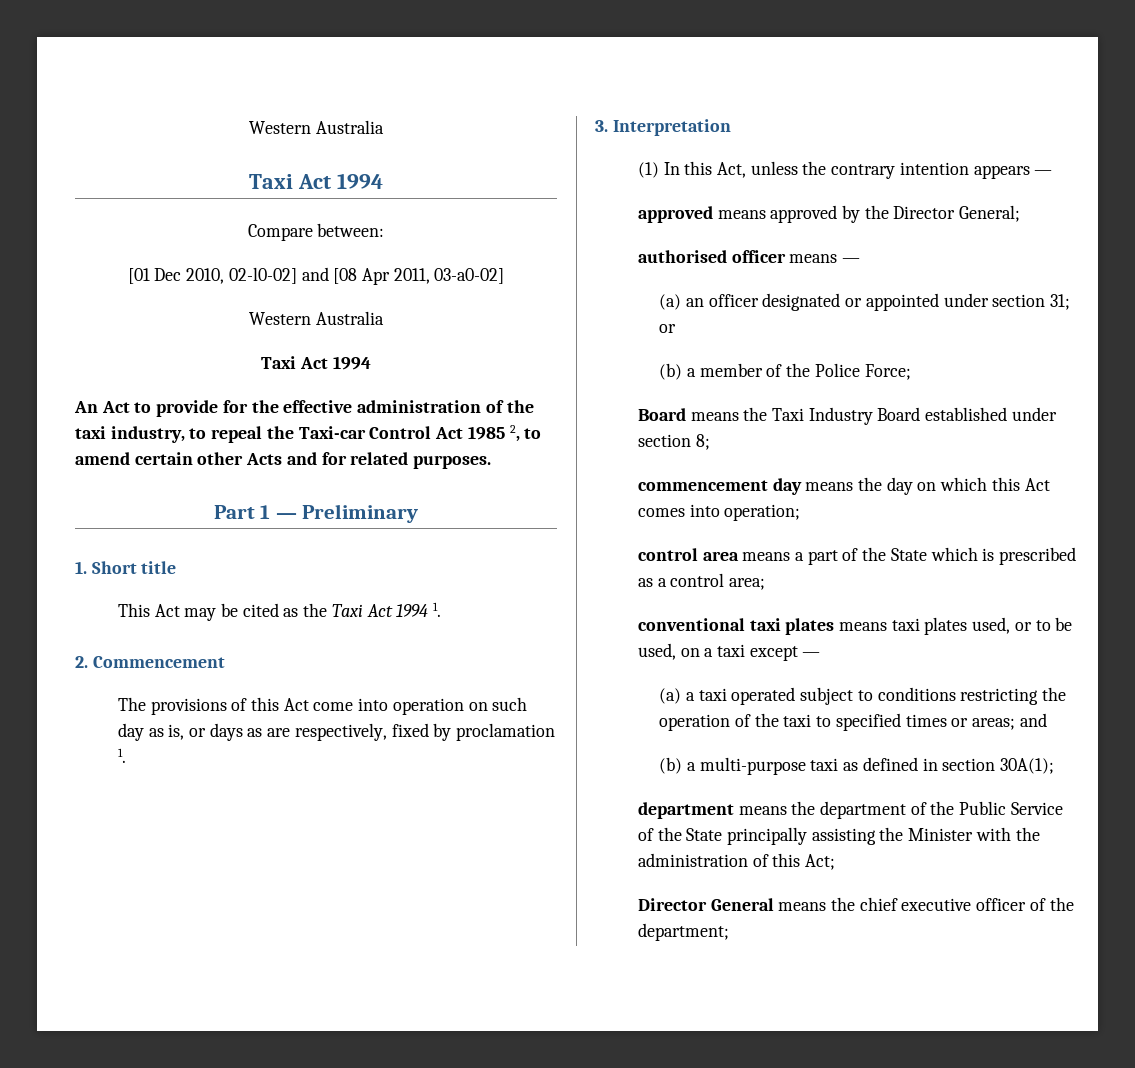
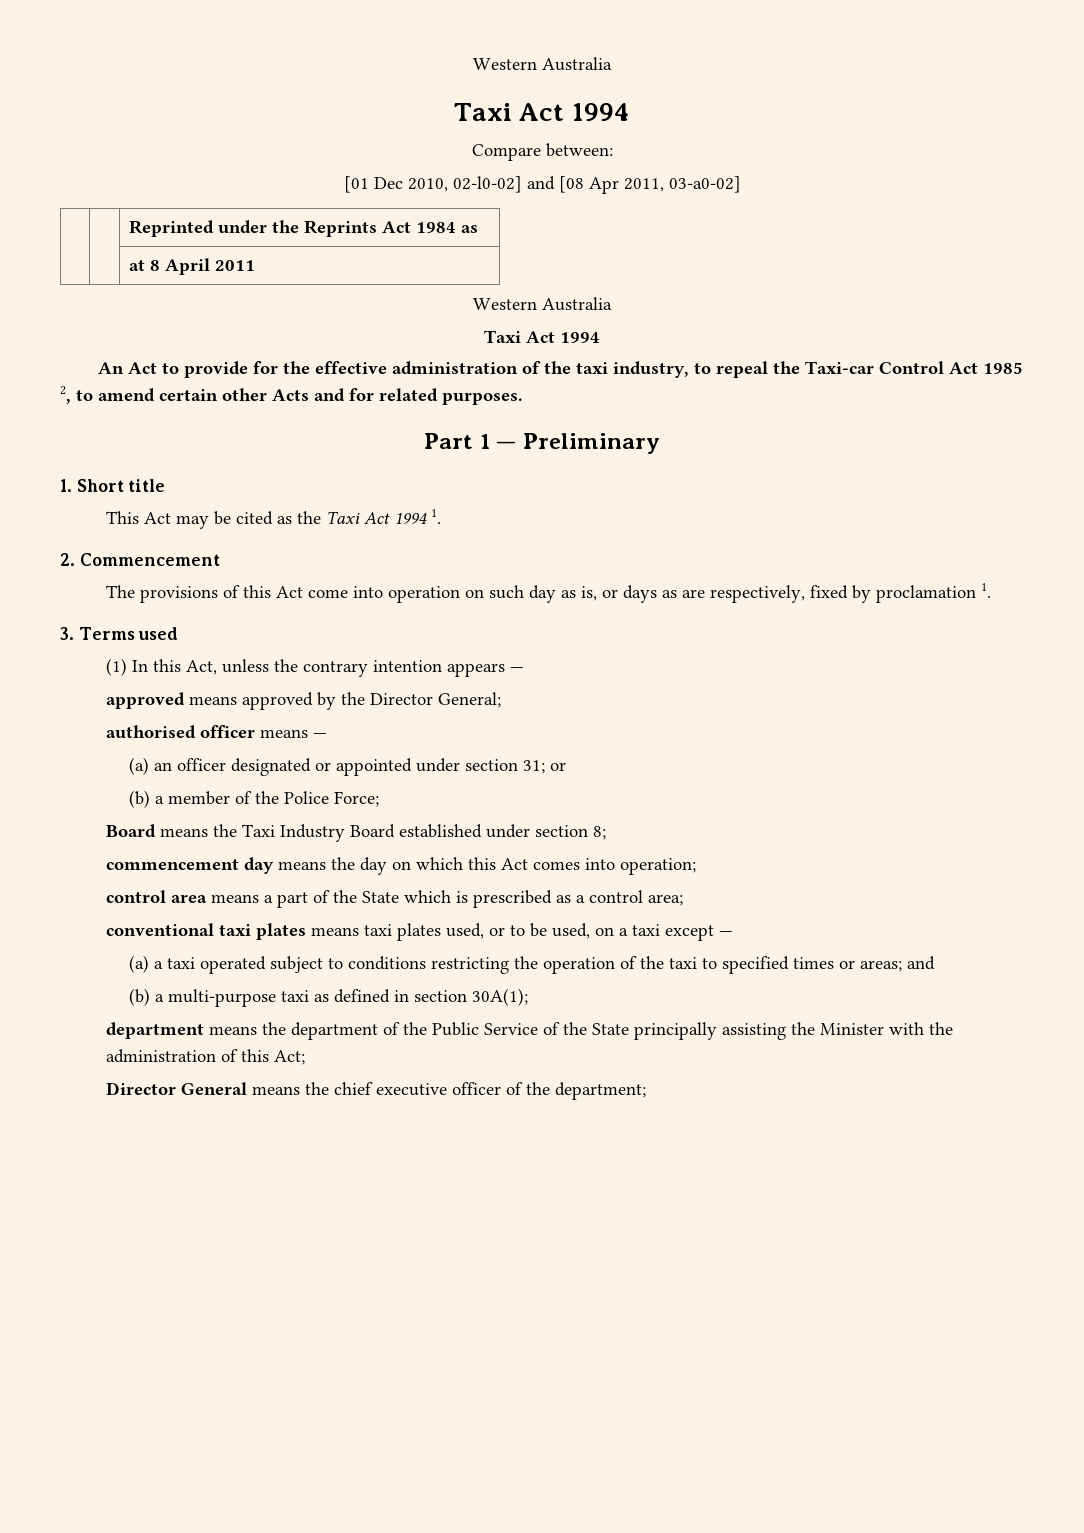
(505, 276) none -> [129,220,479,237] [129,258,256,275] // | | Reprinted under the Reprints Act 1984 as // | | at 8 April 2011
[612,119,731,136] Interpretation -> [78,627,179,640] Terms used

